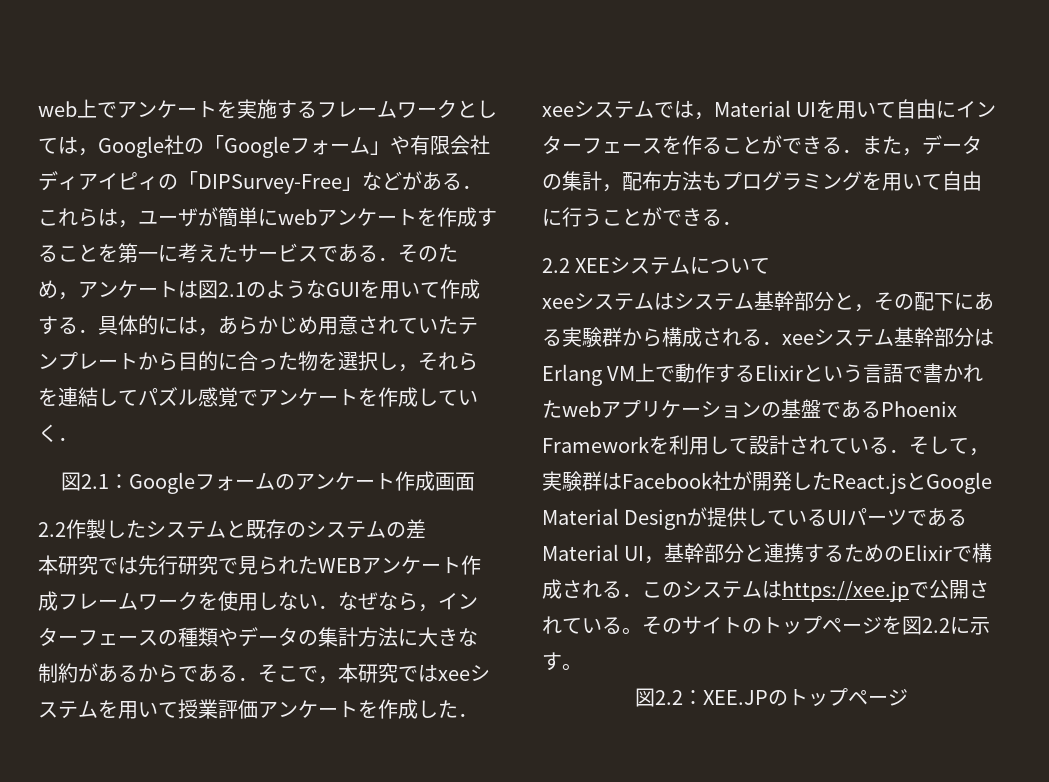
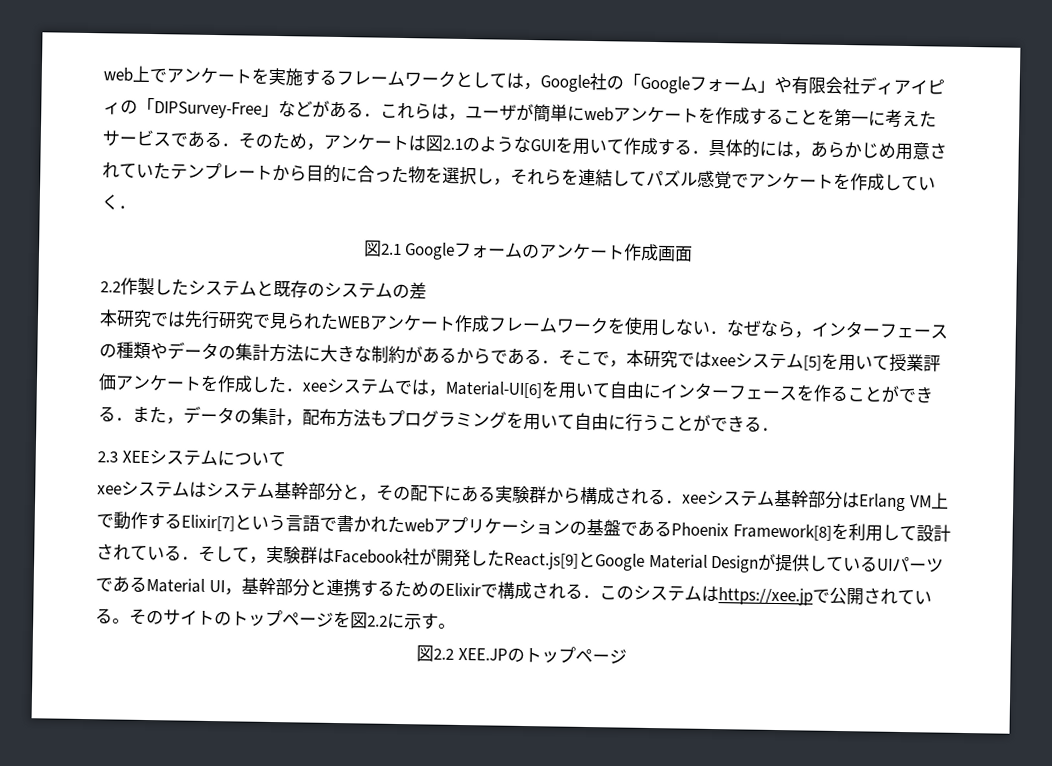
[108,474,129,489] ： -> (402, 249) none
(98, 709) none -> [803,355,822,371] [5]
[714,100,817,117] Material UI -> [445,380,543,399] Material-UI[6]
[542,258,570,273] 2.2 -> [97,451,118,463] 2.3
[755,364,804,381] Elixir -> [181,514,235,532] Elixir[7]
[542,436,649,453] Framework -> [732,523,832,541] Framework[8]
[832,473,906,494] React.js -> [504,551,579,570] React.js[9]
[683,690,703,705] ： -> (455, 654) none

